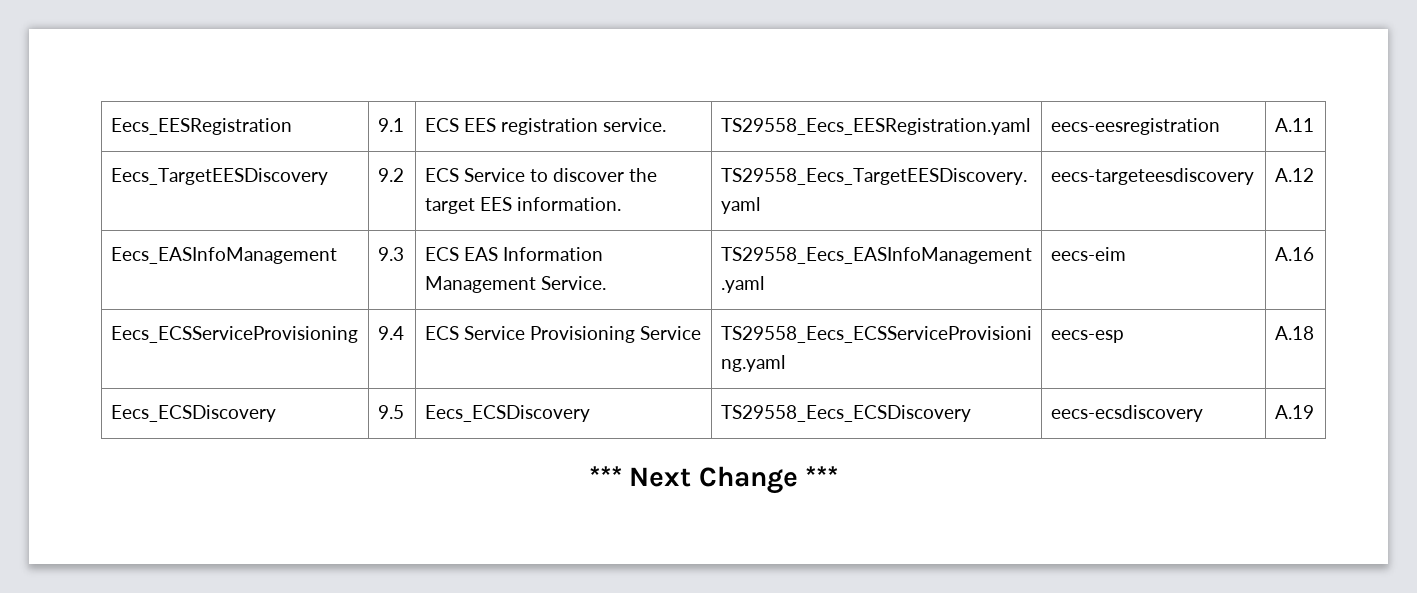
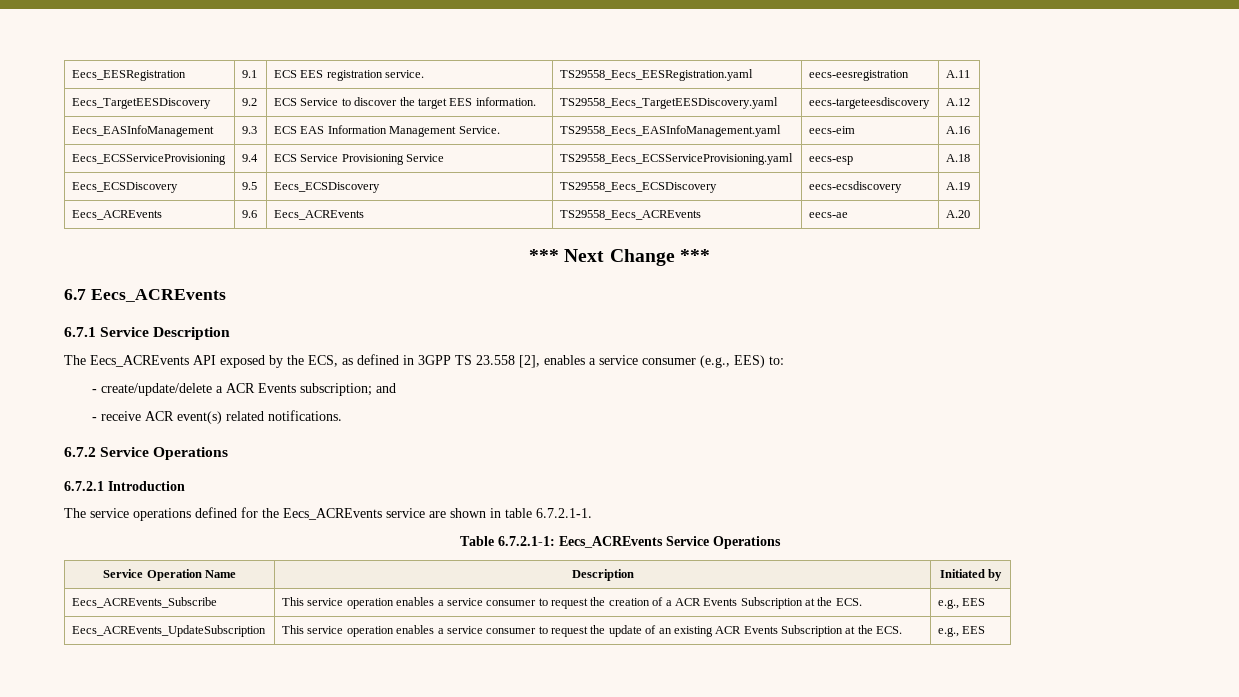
[588,466,839,494] // *** Next Change *** -> [72,210,163,220] [242,210,258,218] [274,210,365,220] [560,210,702,220] [809,212,849,218] [946,210,971,218] [529,249,710,266] [64,289,226,302] [64,327,231,340] [64,354,784,368] [91,383,396,396] [91,410,342,424] [64,447,229,460] [64,481,185,491] [64,507,592,521] [459,536,781,549] [103,569,236,581] [571,569,634,581] [939,569,1003,581] [72,597,218,608] [282,597,862,609] [938,598,986,609] [72,625,267,637] [282,625,903,637] [938,626,986,637] // Eecs_ACREvents | 9.6 | Eecs_ACREvents | TS29558_Eecs_ACREvents | eecs-ae | A.20 // *** Next Change *** // 6.7 Eecs_ACREvents // 6.7.1 Service Description // The Eecs_ACREvents API exposed by the ECS, as defined in 3GPP TS 23.558 [2], enables a service consumer (e.g., EES) to: // - create/update/delete a ACR Events subscription; and // - receive ACR event(s) related notifications. // 6.7.2 Service Operations // 6.7.2.1 Introduction // The service operations defined for the Eecs_ACREvents service are shown in table 6.7.2.1-1. // Table 6.7.2.1-1: Eecs_ACREvents Service Operations // Service Operation Name | Description | Initiated by // Eecs_ACREvents_Subscribe | This service operation enables a service consumer to request the creation of a ACR Events Subscription at the ECS. | e.g., EES // Eecs_ACREvents_UpdateSubscription | This service operation enables a service consumer to request the update of an existing ACR Events Subscription at the ECS. | e.g., EES

